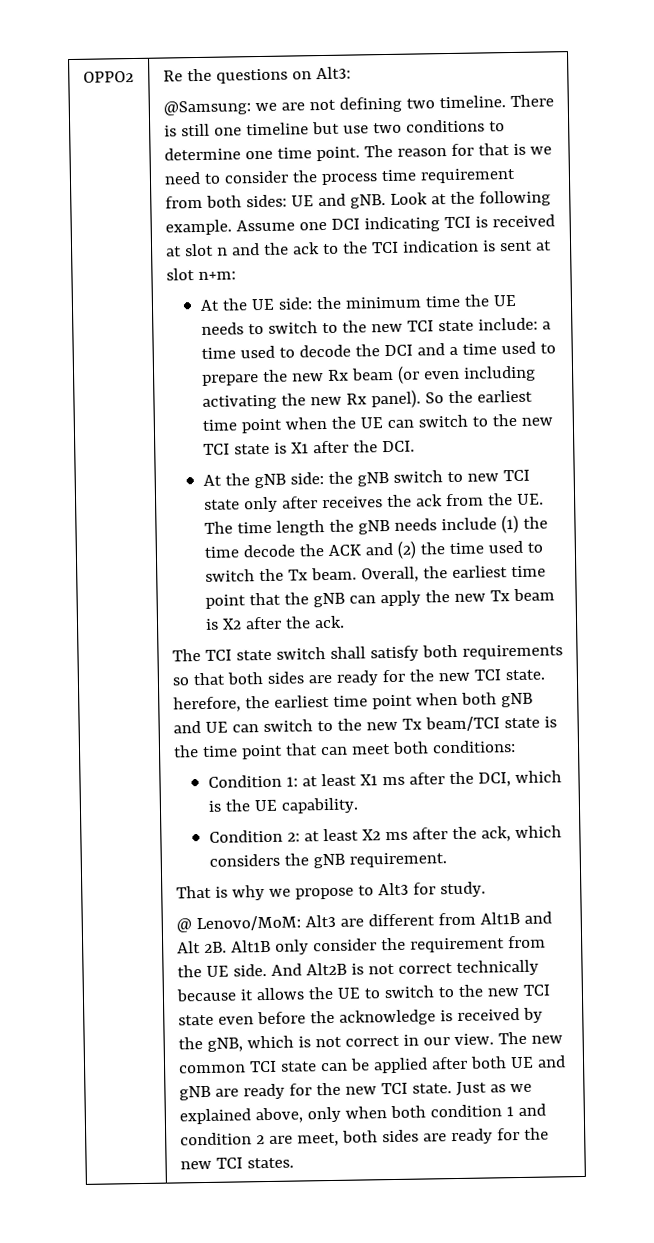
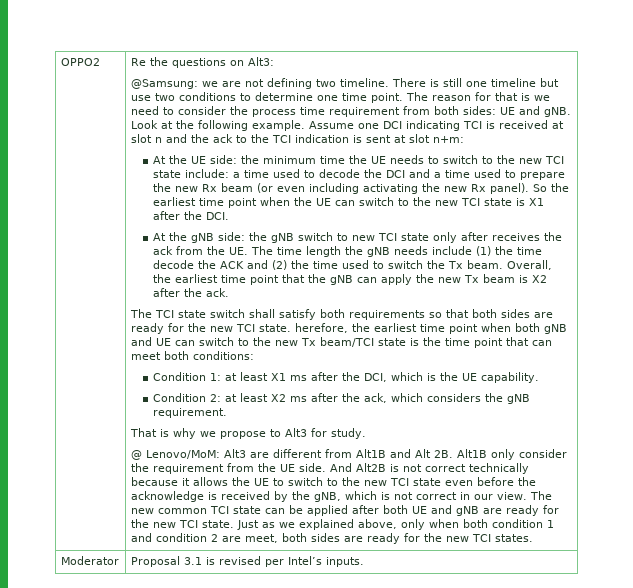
(294, 1163) none -> [60,556,119,565] [130,556,364,567] // Moderator | Proposal 3.1 is revised per Intel’s inputs.

